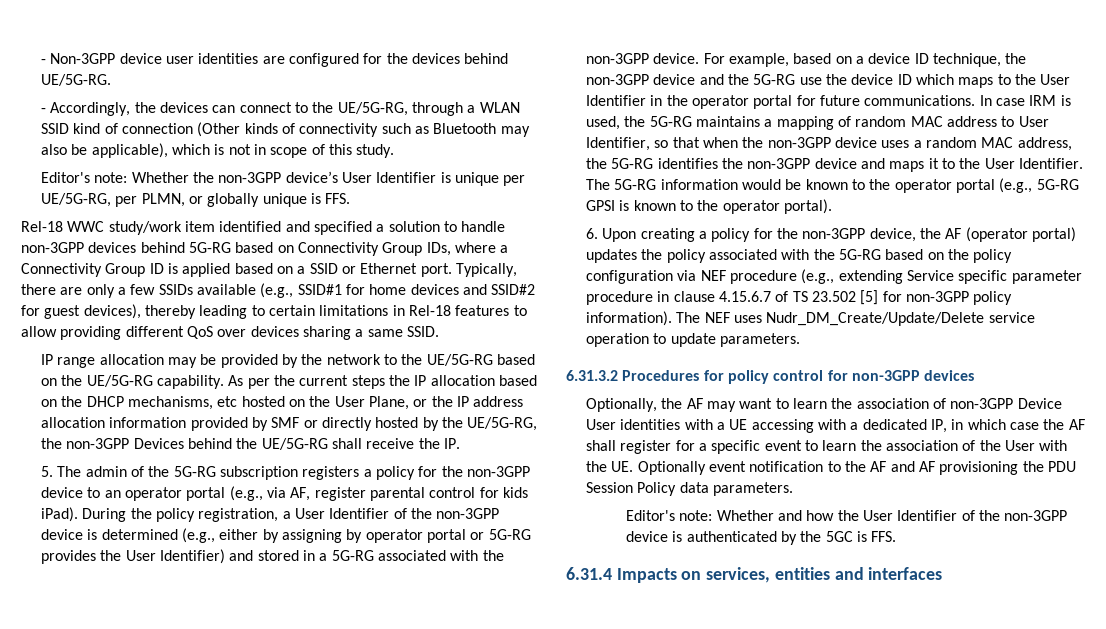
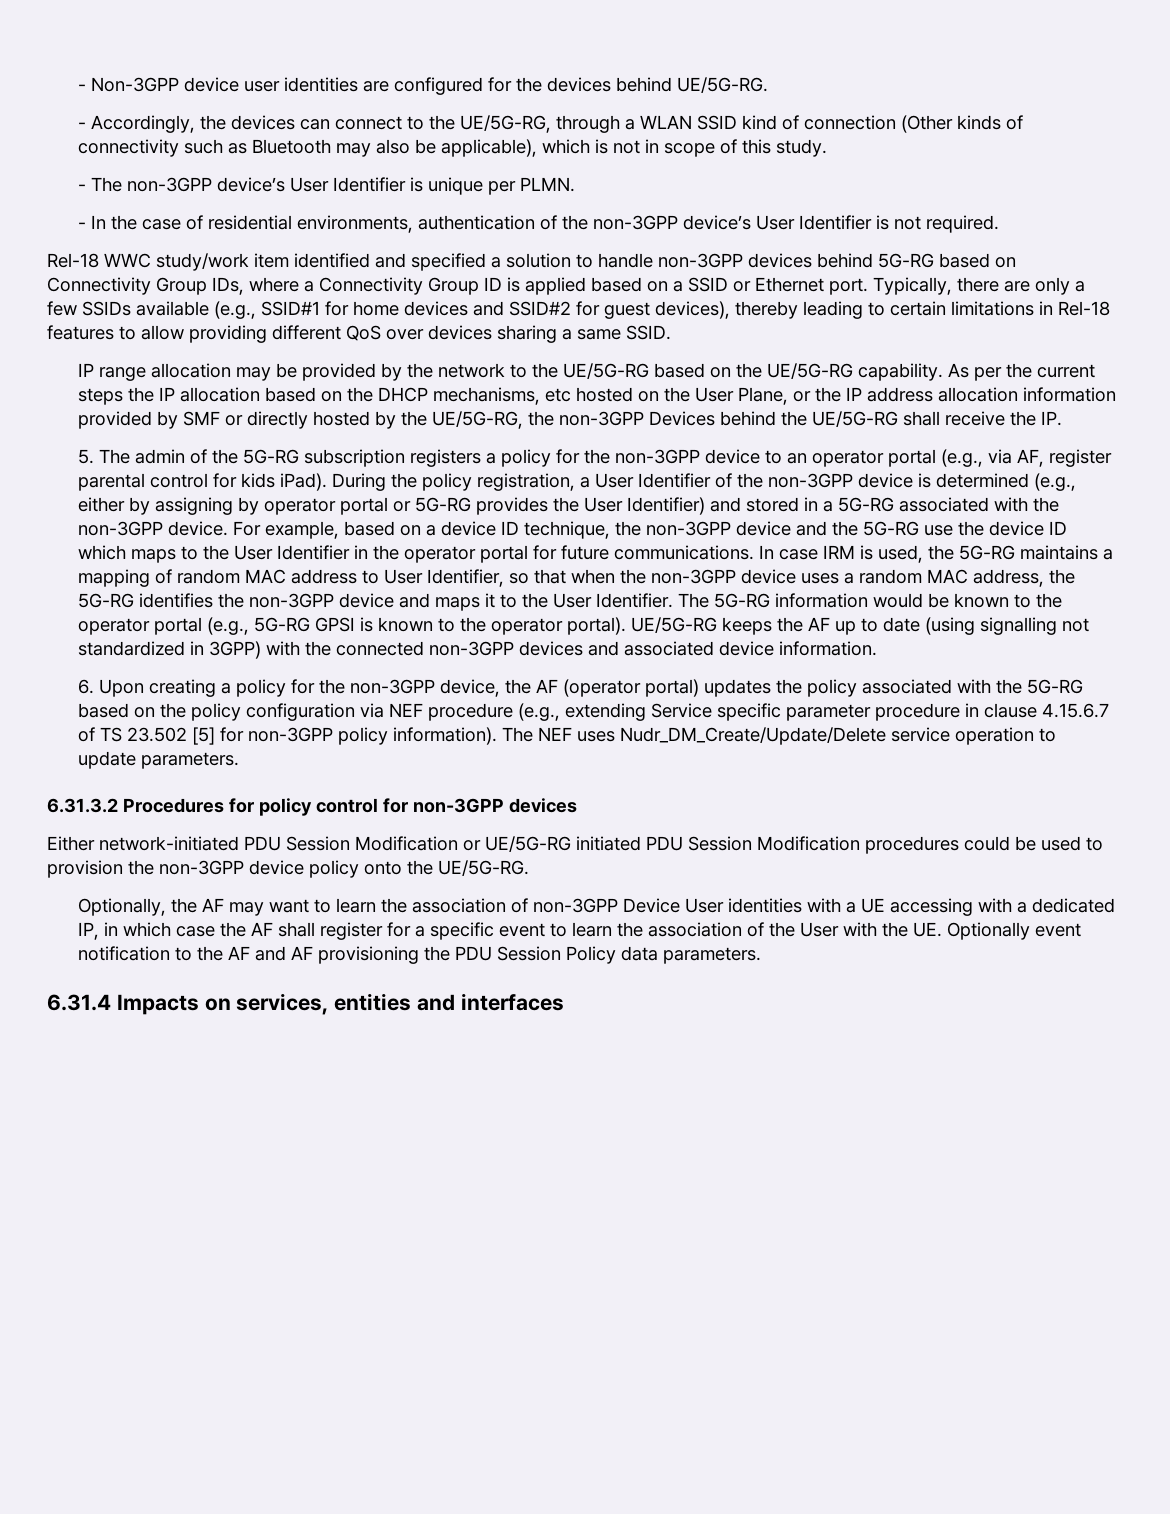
[41,172,215,183] Editor's note: Whether the -> [77,177,122,192] - The
[41,193,351,207] UE/5G-RG, per PLMN, or globally unique is FFS. -> [519,177,575,192] [77,215,999,233] PLMN. // - In the case of residential environments, authentication of the non-3GPP device’s User Identifier is not required.
(832, 206) none -> [630,617,1089,635] [77,641,877,659] UE/5G-RG keeps the AF up to date (using signalling not standardized in 3GPP) with the connected non-3GPP devices and associated device information.
(975, 375) none -> [47,836,1103,854] [47,860,529,878] // Either network-initiated PDU Session Modification or UE/5G-RG initiated PDU Session Modification procedures could be used to provision the non-3GPP device policy onto the UE/5G-RG.
[626,510,1068,521] [626,531,897,545] // Editor's note: Whether and how the User Identifier of the non-3GPP device is authenticated by the 5GC is FFS. -> (761, 955) none

